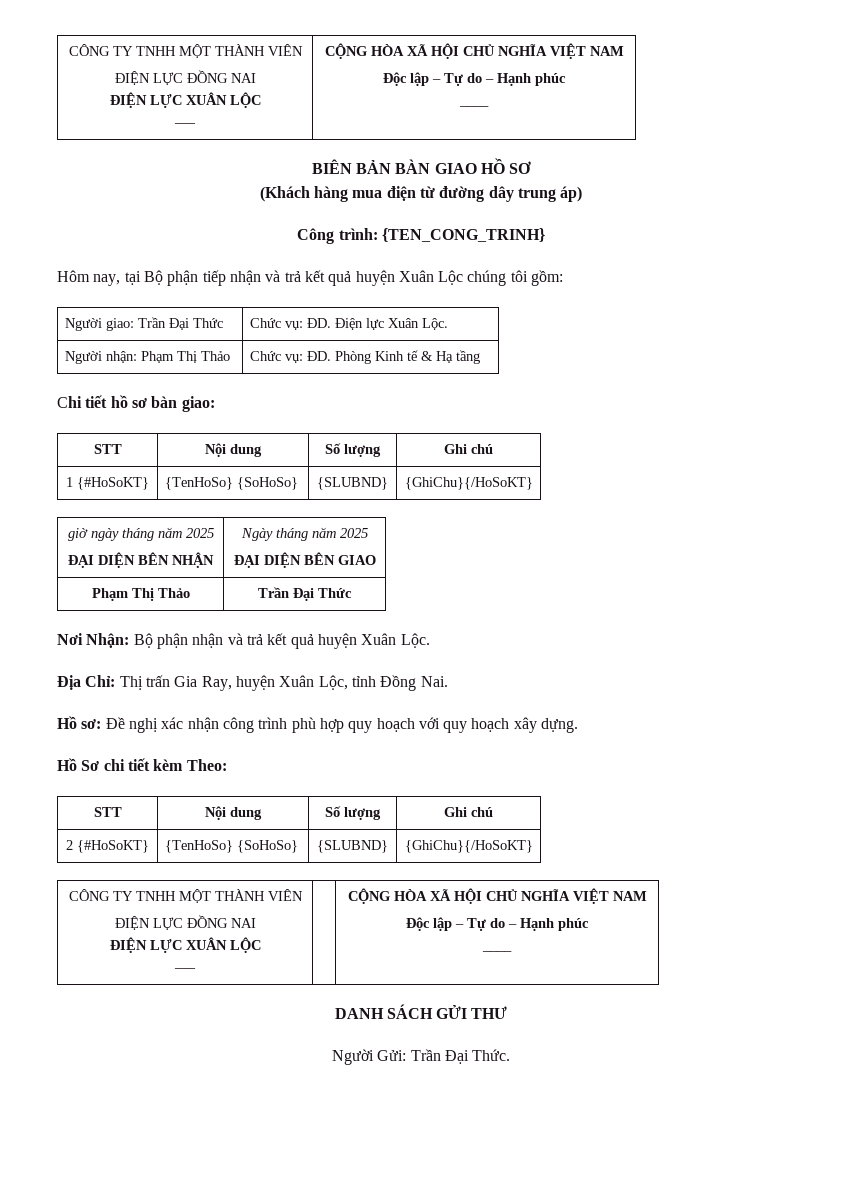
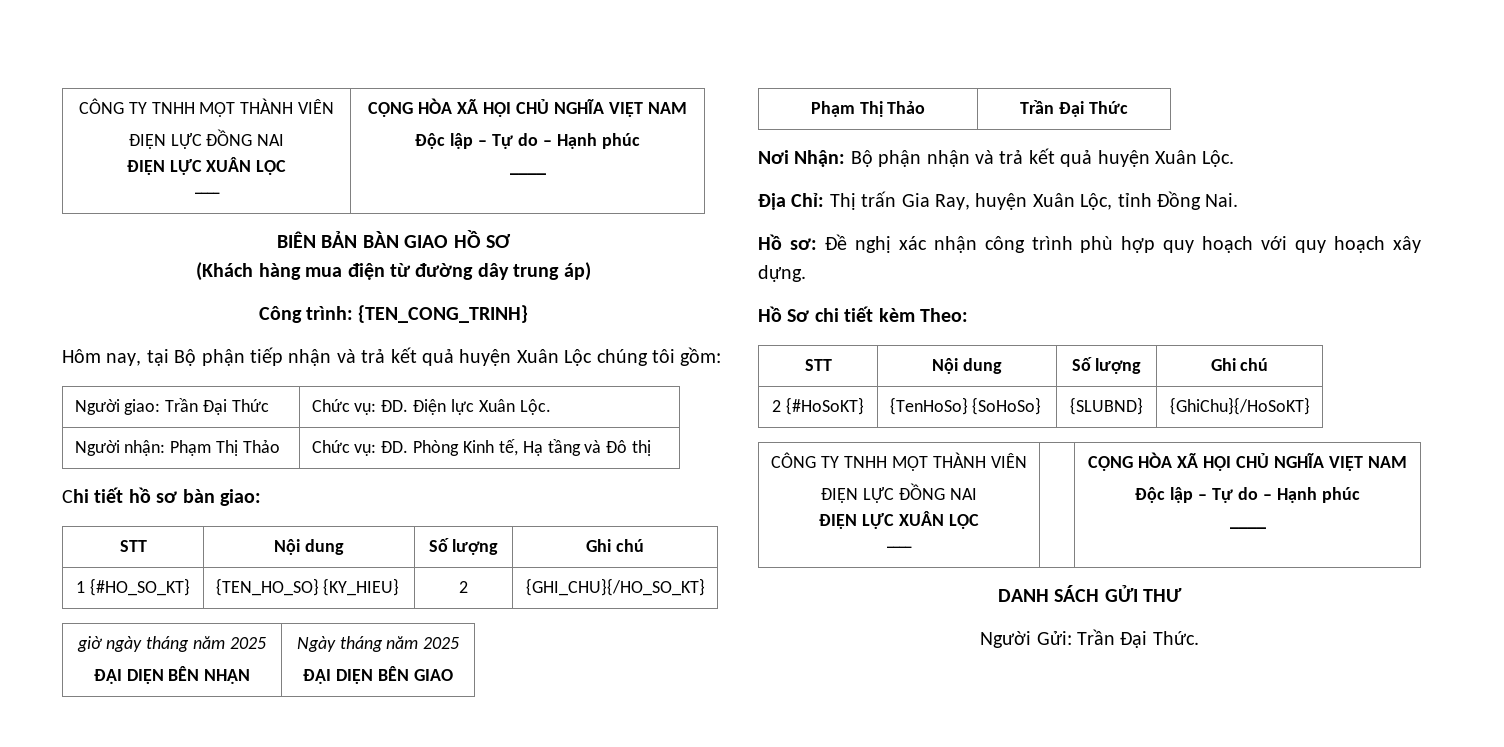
[406,350,433,361] tế & -> [498,439,518,456] tế,
(480, 357) none -> [584,440,652,456] và Đô thị
[77,477,149,490] [164,477,298,490] [317,477,388,490] [404,477,533,490] {#HoSoKT} | {TenHoSo} {SoHoSo} | {SLUBND} | {GhiChu}{/HoSoKT} -> [89,578,190,596] [215,578,400,596] [459,581,468,593] [525,578,705,596] {#HO_SO_KT} | {TEN_HO_SO} {KY_HIEU} | 2 | {GHI_CHU}{/HO_SO_KT}

